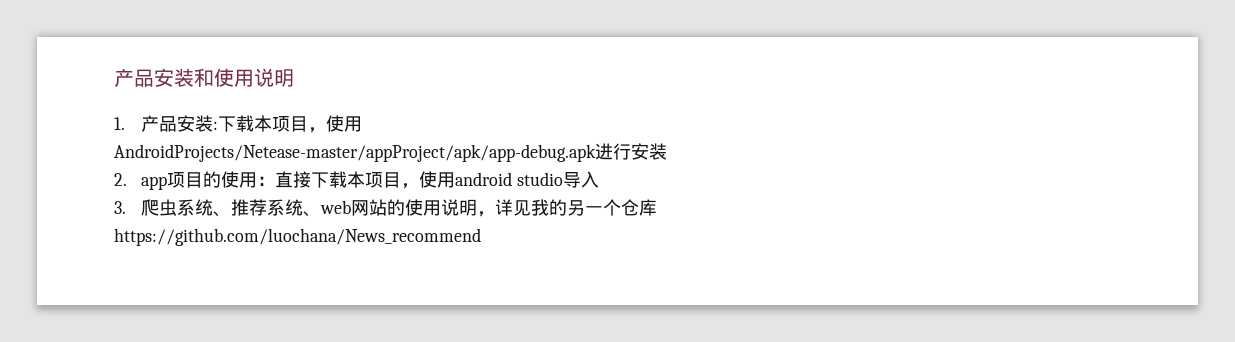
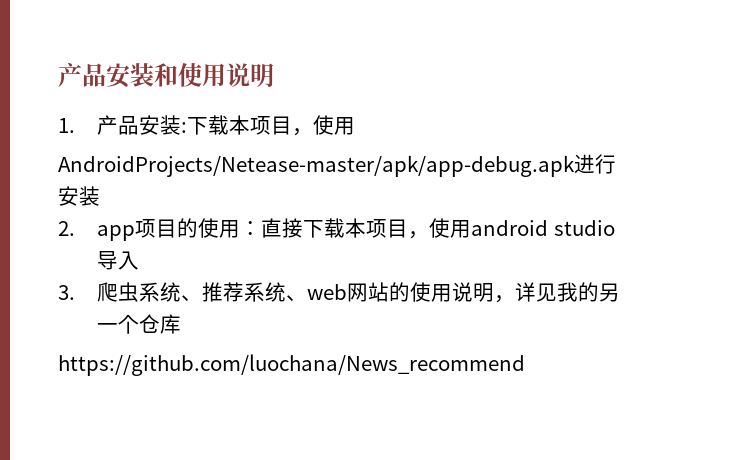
[114,144,596,162] AndroidProjects/Netease-master/appProject/apk/app-debug.apk -> [58,155,575,177] AndroidProjects/Netease-master/apk/app-debug.apk

